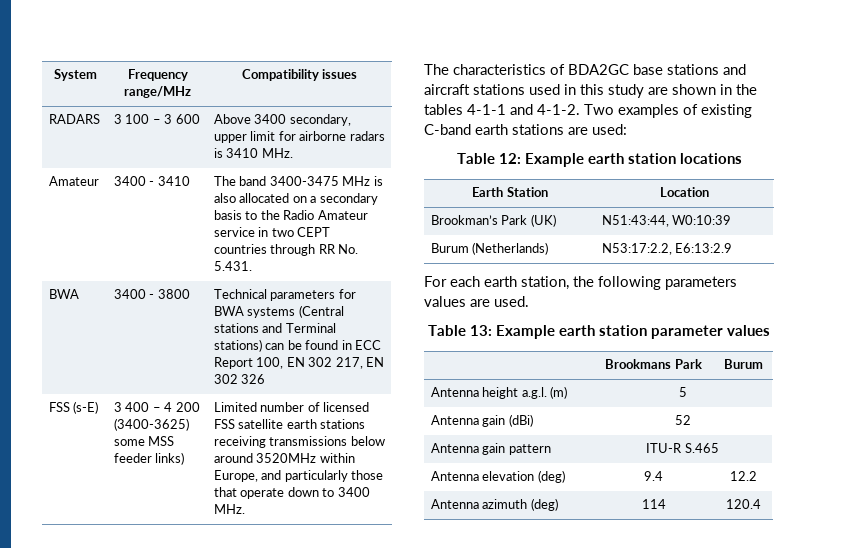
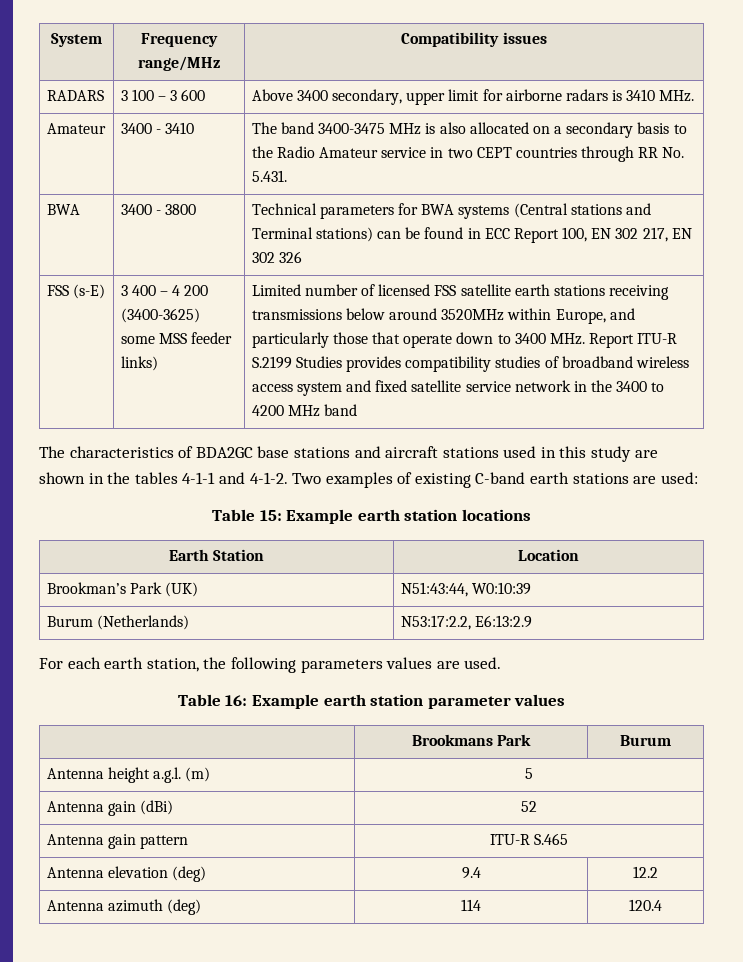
(245, 509) none -> [589,333,678,348] [251,356,689,372] [251,380,665,396] [251,404,357,417] Report ITU-R S.2199 Studies provides compatibility studies of broadband wireless access system and fixed satellite service network in the 3400 to 4200 MHz band
[498,153,521,164] 12: -> [259,510,282,521] 15:
[470,325,492,336] 13: -> [225,695,248,706] 16:

